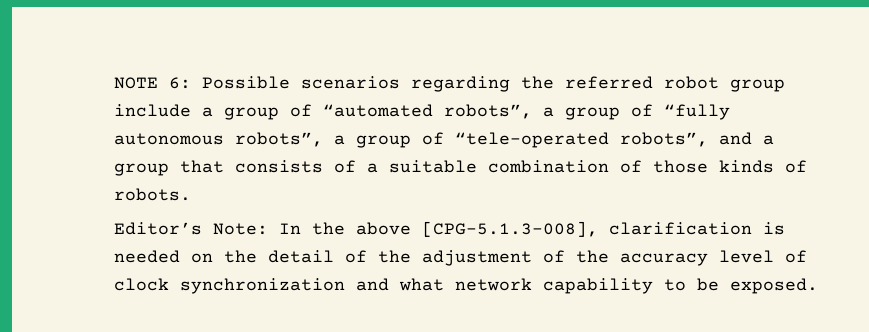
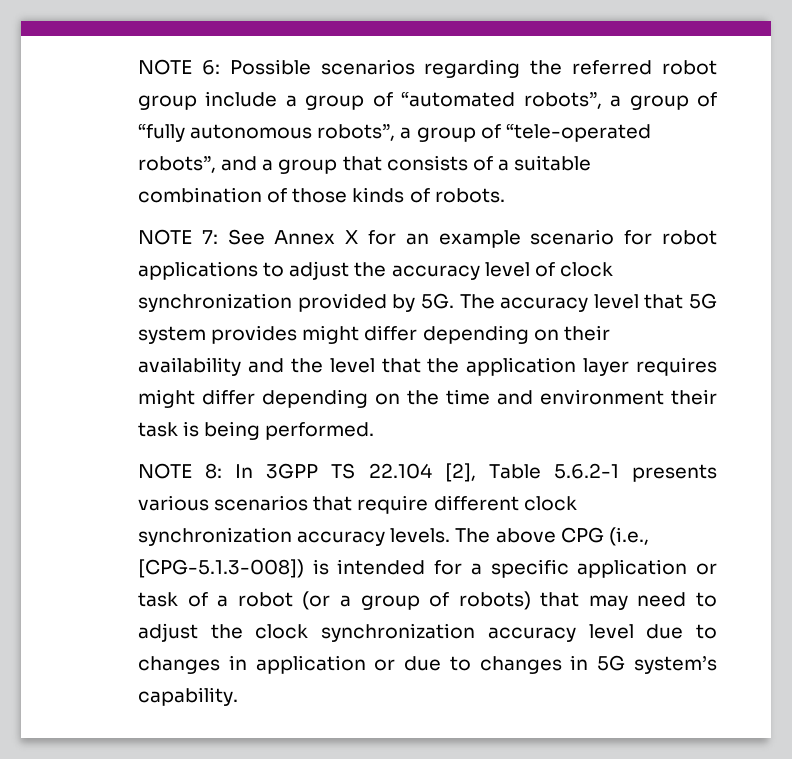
[113,221,785,237] [113,250,565,266] Editor’s Note: In the above [CPG-5.1.3-008], clarification is needed on the detail of the adjustment of -> [138,229,717,248] [138,261,350,280] NOTE 7: See Annex X for an example scenario for robot applications to adjust
[355,278,818,294] and what network capability to be exposed. -> [297,293,718,312] [138,325,610,344] [138,357,718,376] [138,389,718,408] [138,421,375,440] [138,463,717,482] [138,495,577,514] [138,527,649,546] [138,559,718,578] [138,591,717,610] [138,623,717,642] [138,655,718,674] [138,687,239,706] provided by 5G. The accuracy level that 5G system provides might differ depending on their availability and the level that the application layer requires might differ depending on the time and environment their task is being performed. // NOTE 8: In 3GPP TS 22.104 [2], Table 5.6.2-1 presents various scenarios that require different clock synchronization accuracy levels. The above CPG (i.e., [CPG-5.1.3-008]) is intended for a specific application or task of a robot (or a group of robots) that may need to adjust the clock synchronization accuracy level due to changes in application or due to changes in 5G system’s capability.

